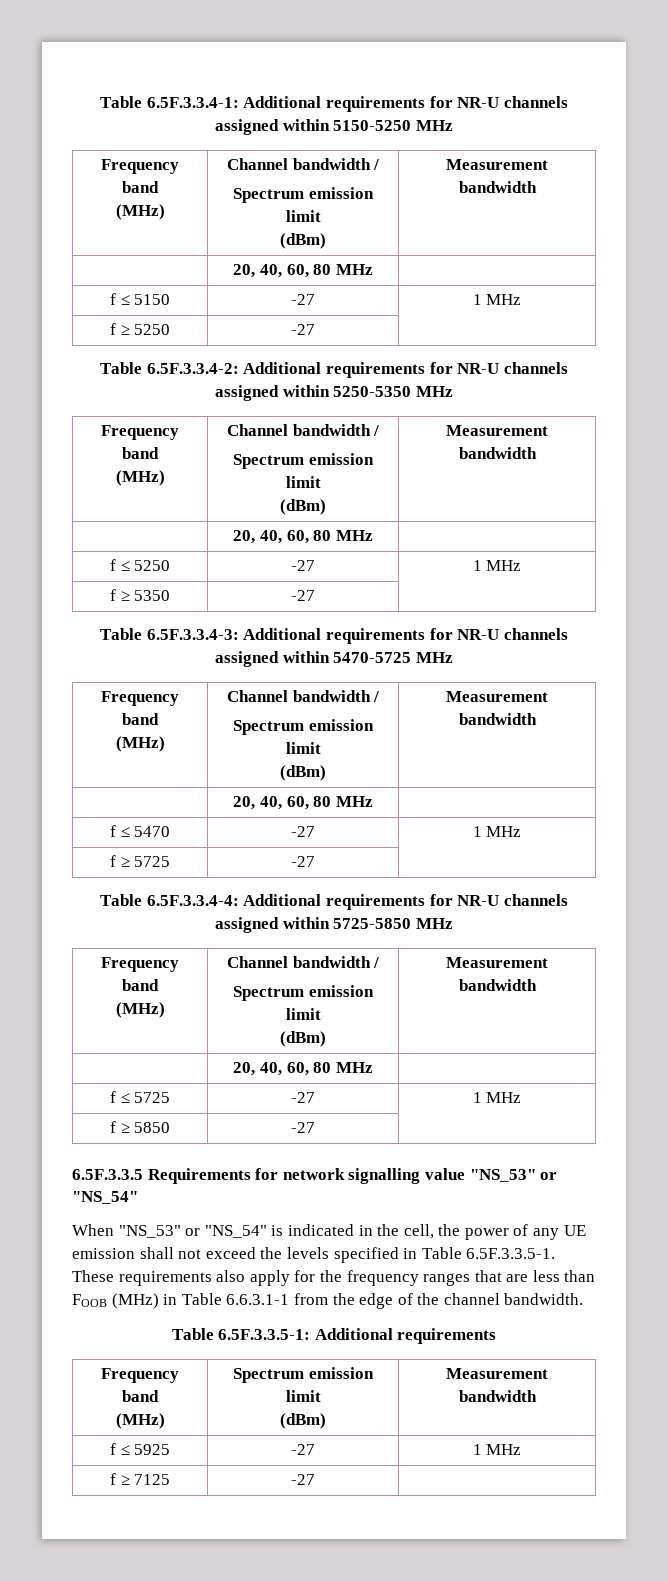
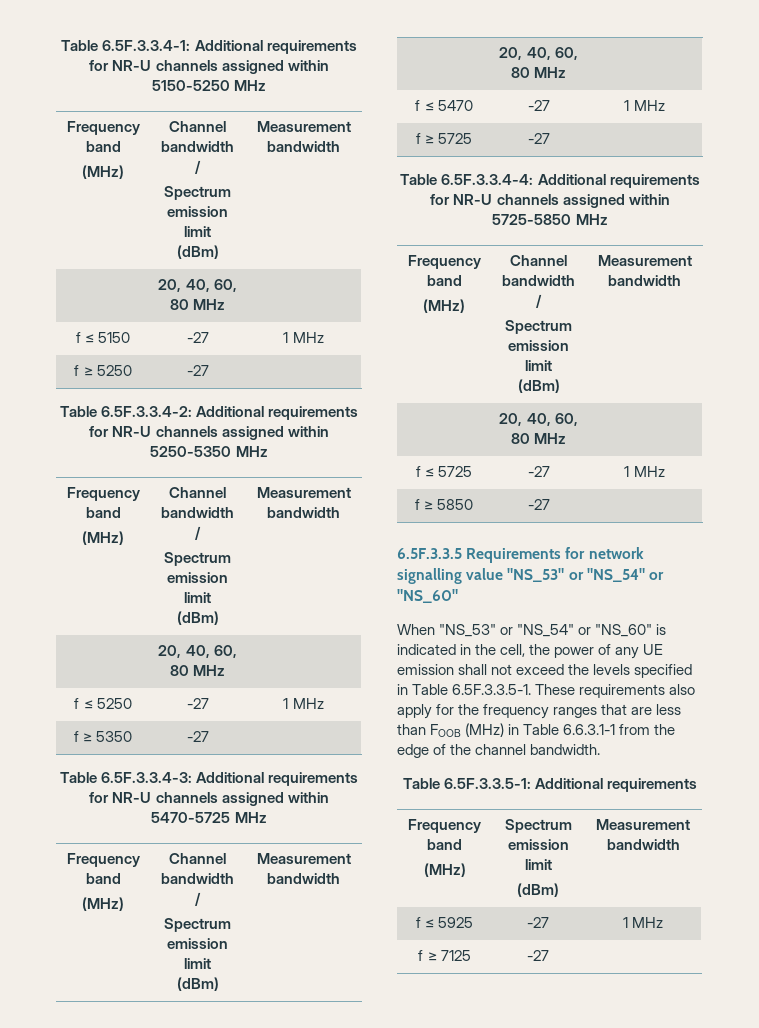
(138, 1197) none -> [648,572,664,580] [397,589,458,603] or "NS_60"
(267, 1231) none -> [578,624,653,637] or "NS_60"

